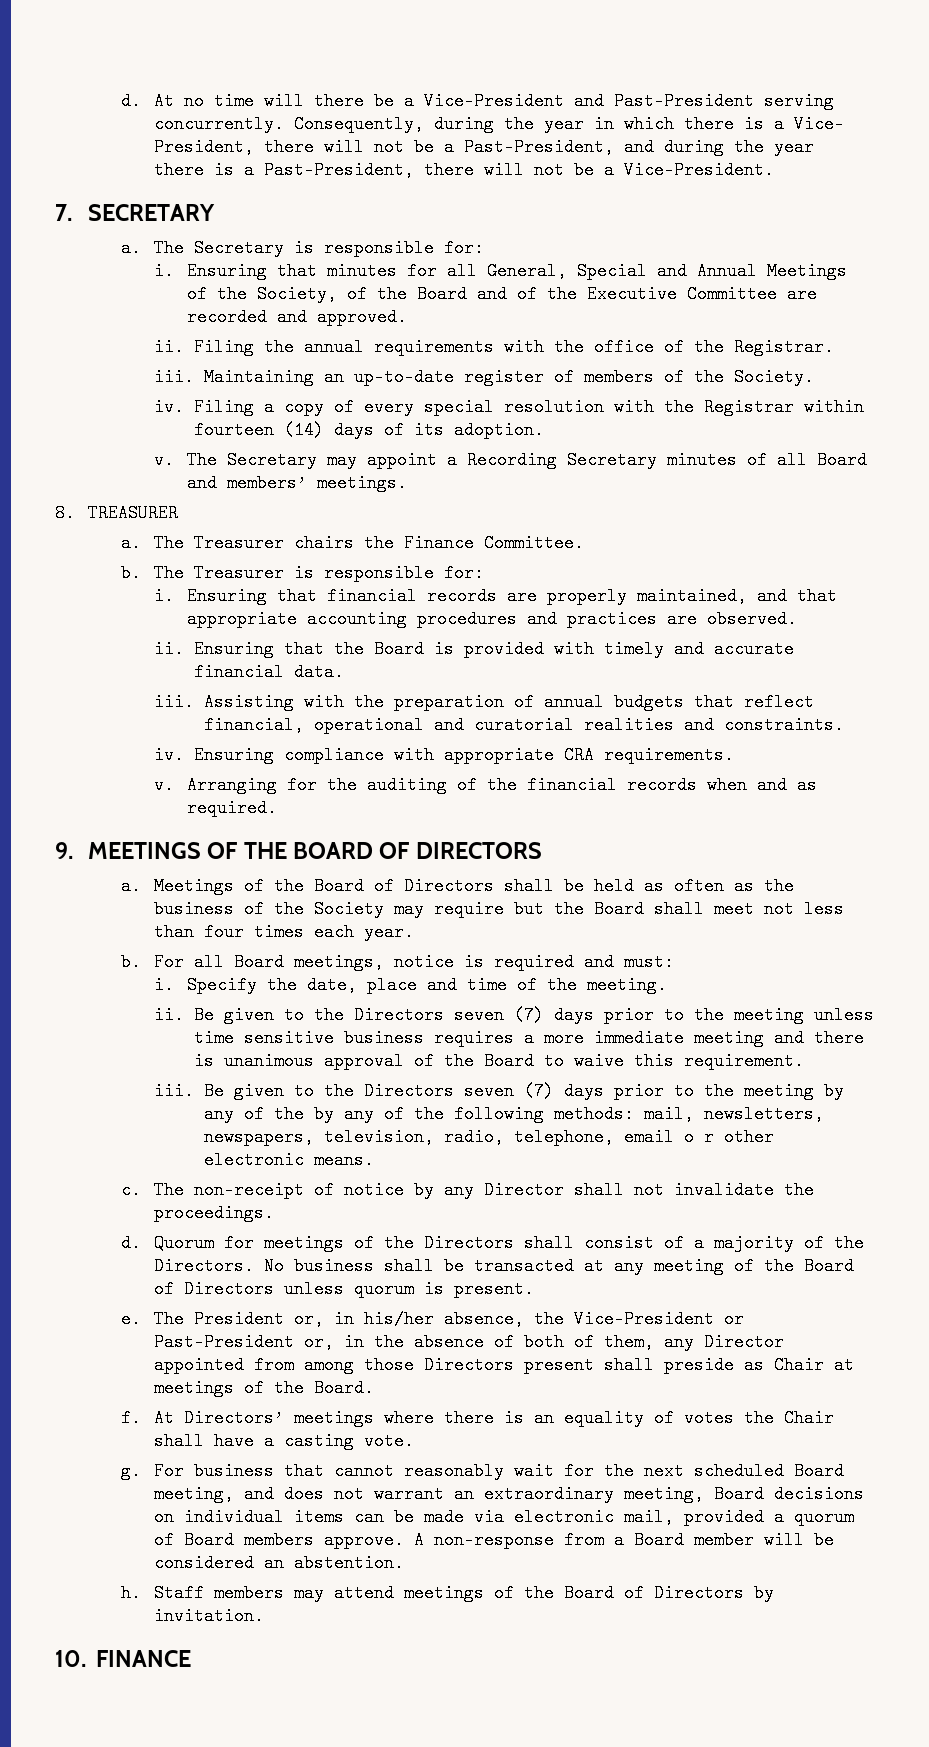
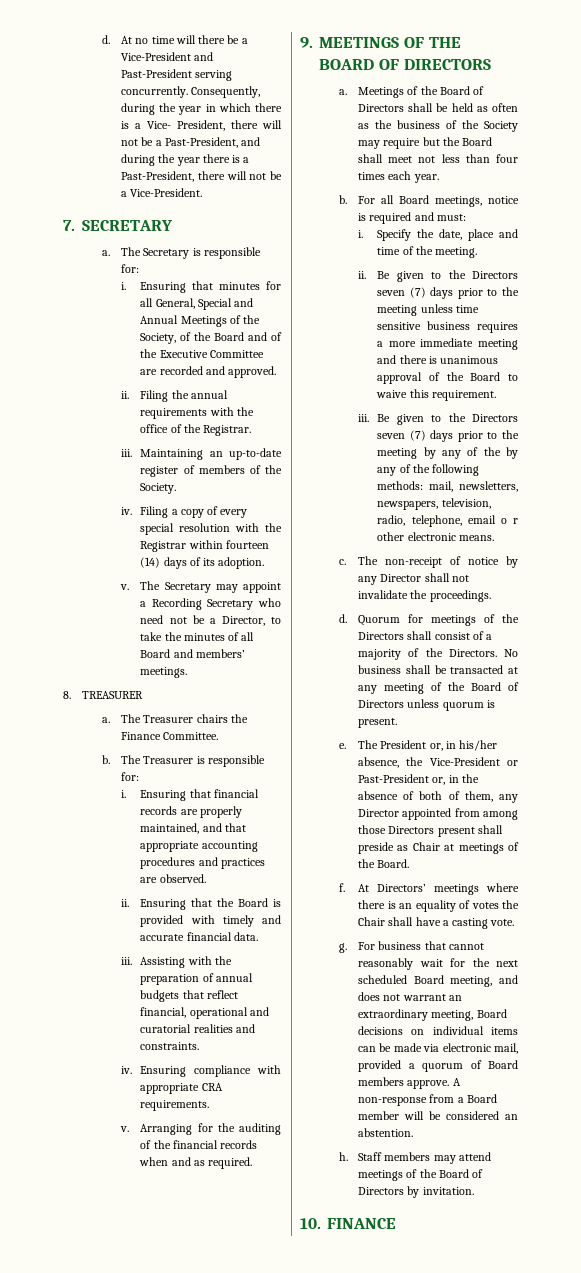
(658, 460) none -> [258,598,281,607] [140,615,281,626] [140,632,182,641] who need not be a Director, to take the

